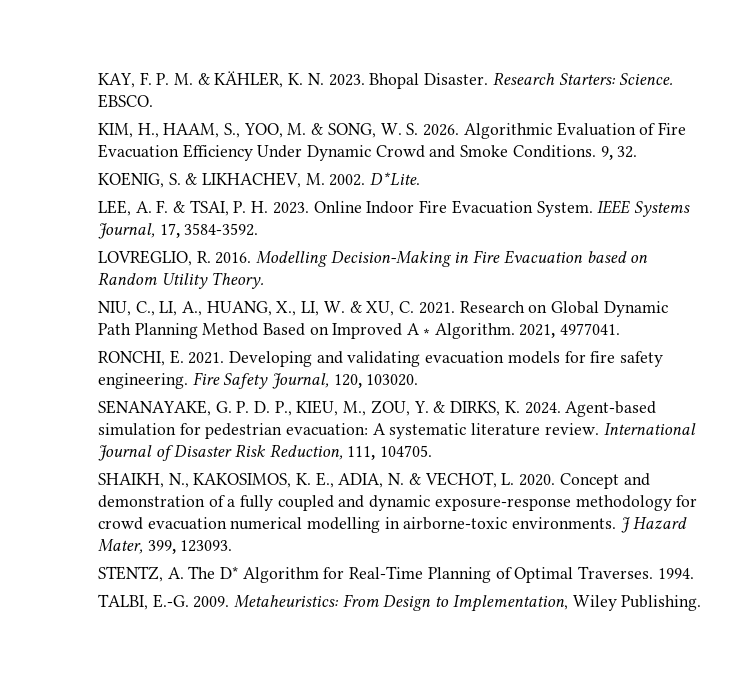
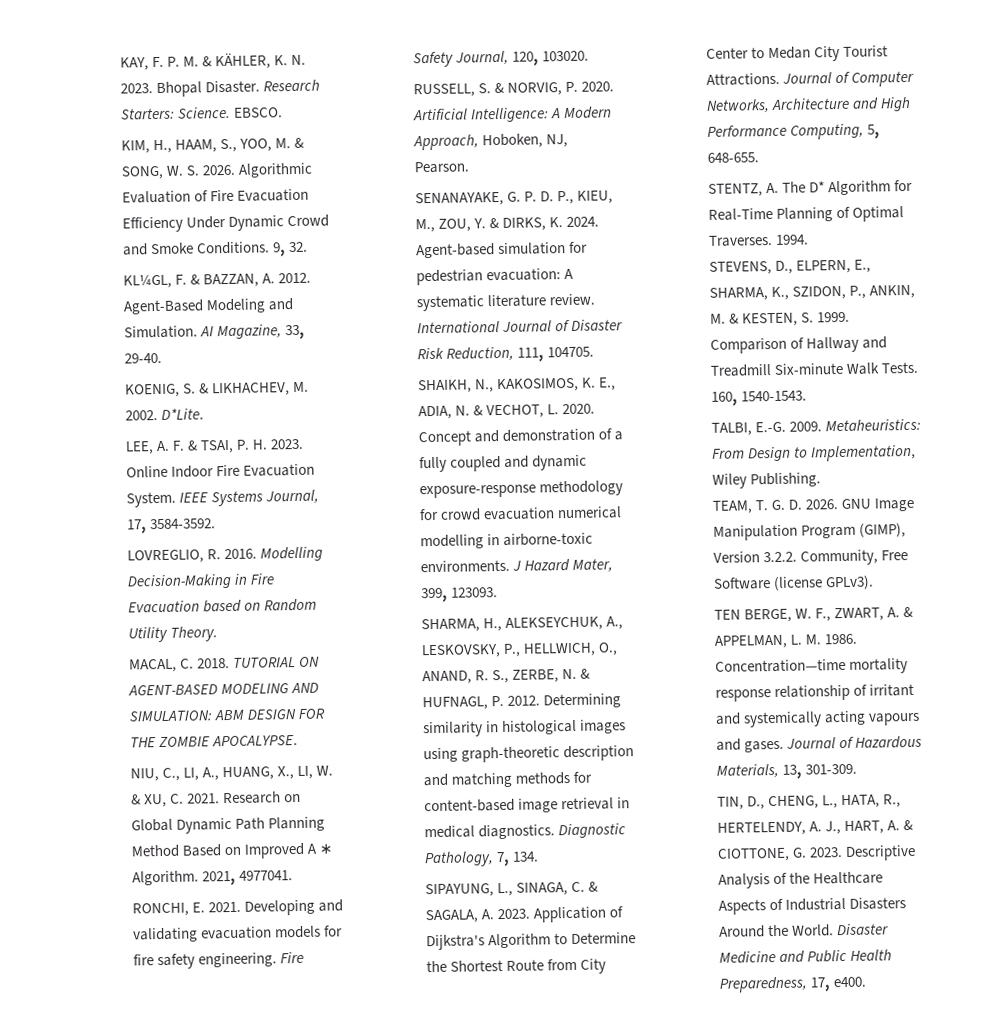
(638, 152) none -> [123,272,312,289] [123,298,294,315] [124,324,306,340] [124,352,163,364] // KL¼GL, F. & BAZZAN, A. 2012. Agent-Based Modeling and Simulation. AI Magazine, 33, 29-40.
(265, 280) none -> [129,656,321,673] [128,682,320,696] [129,708,326,722] [130,734,299,748] // MACAL, C. 2018. TUTORIAL ON AGENT-BASED MODELING AND SIMULATION: ABM DESIGN FOR THE ZOMBIE APOCALYPSE.
(419, 380) none -> [413,81,615,98] [413,106,613,123] [413,133,569,151] [414,161,470,174] // RUSSELL, S. & NORVIG, P. 2020. Artificial Intelligence: A Modern Approach, Hoboken, NJ, Pearson.
(233, 546) none -> [421,616,624,633] [421,642,619,659] [422,668,591,685] [422,693,622,711] [423,719,627,738] [423,745,635,763] [423,771,593,788] [424,797,631,813] [424,823,627,840] [424,851,540,868] [425,881,599,898] [425,906,624,924] [426,932,637,951] [426,958,607,974] [706,45,889,62] [706,70,915,87] [706,96,912,114] [707,123,881,140] [707,152,760,163] // SHARMA, H., ALEKSEYCHUK, A., LESKOVSKY, P., HELLWICH, O., ANAND, R. S., ZERBE, N. & HUFNAGL, P. 2012. Determining similarity in histological images using graph-theoretic description and matching methods for content-based image retrieval in medical diagnostics. Diagnostic Pathology, 7, 134. // SIPAYUNG, L., SINAGA, C. & SAGALA, A. 2023. Application of Dijkstra's Algorithm to Determine the Shortest Route from City Center to Medan City Tourist Attractions. Journal of Computer Networks, Architecture and High Performance Computing, 5, 648-655.
(694, 573) none -> [709,259,872,275] [709,284,916,301] [710,311,851,327] [710,336,888,354] [710,361,919,377] [711,390,808,406] // STEVENS, D., ELPERN, E., SHARMA, K., SZIDON, P., ANKIN, M. & KESTEN, S. 1999. Comparison of Hallway and Treadmill Six-minute Walk Tests. 160, 1540-1543.
(702, 603) none -> [712,497,915,514] [713,523,907,541] [713,549,909,566] [713,575,875,591] [714,606,914,623] [714,633,858,649] [715,658,909,674] [715,683,915,702] [715,710,921,728] [716,735,923,753] [716,763,858,779] [717,794,902,810] [717,819,914,836] [717,844,917,862] [718,871,884,889] [718,897,907,915] [719,923,890,938] [719,949,893,964] [719,976,867,993] // TEAM, T. G. D. 2026. GNU Image Manipulation Program (GIMP), Version 3.2.2. Community, Free Software (license GPLv3). // TEN BERGE, W. F., ZWART, A. & APPELMAN, L. M. 1986. Concentration—time mortality response relationship of irritant and systemically acting vapours and gases. Journal of Hazardous Materials, 13, 301-309. // TIN, D., CHENG, L., HATA, R., HERTELENDY, A. J., HART, A. & CIOTTONE, G. 2023. Descriptive Analysis of the Healthcare Aspects of Industrial Disasters Around the World. Disaster Medicine and Public Health Preparedness, 17, e400.

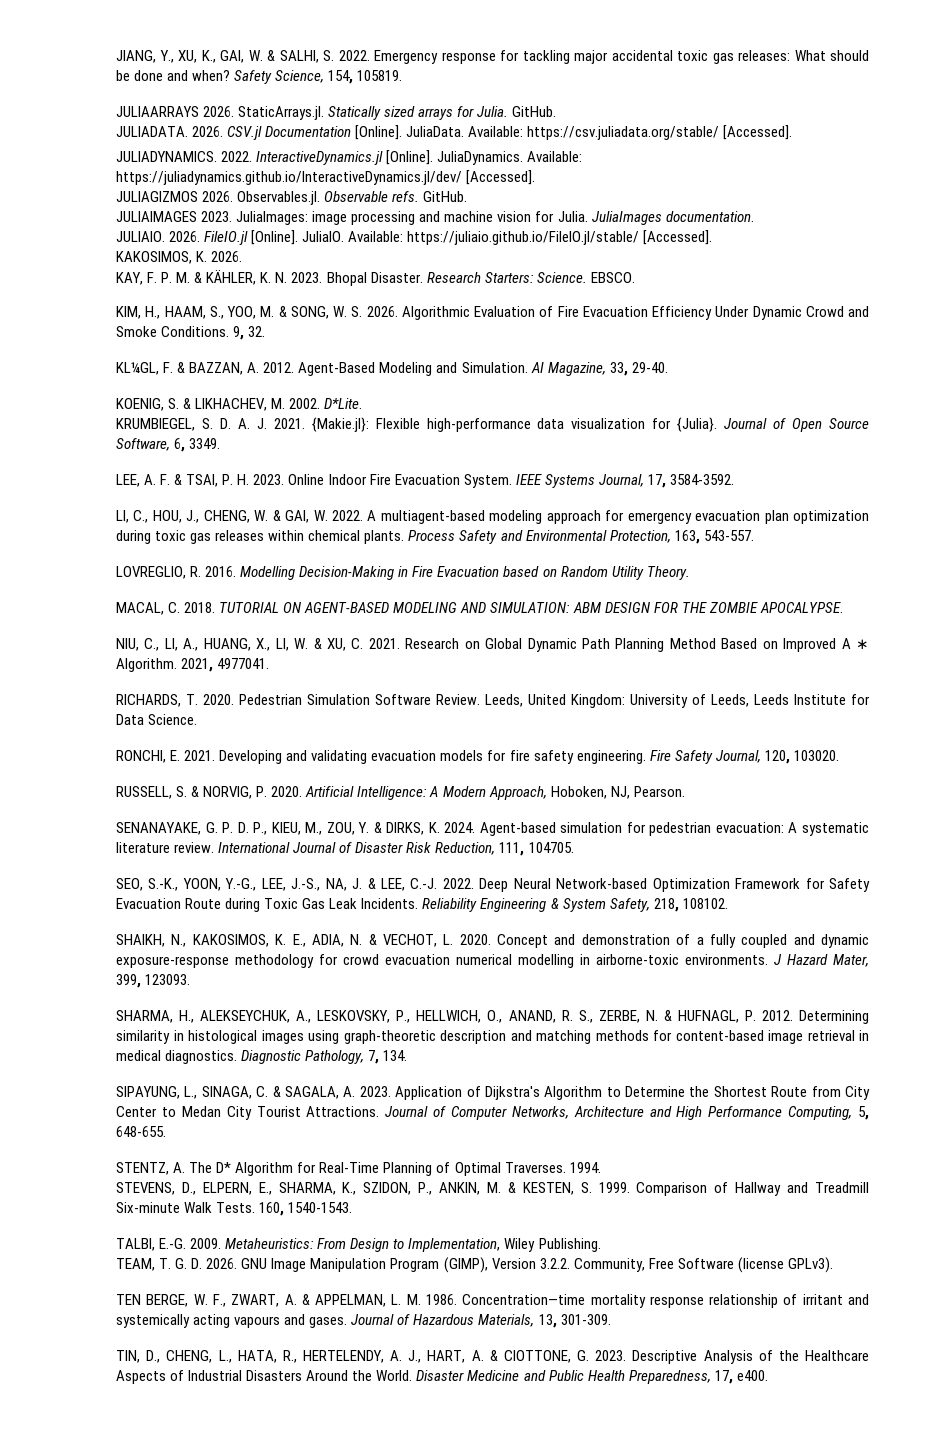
(120, 64) none -> [116,50,870,64] [116,70,403,84] [116,106,557,120] [116,125,793,140] [116,150,583,165] [116,170,536,185] [116,191,468,205] [116,211,754,225] [116,230,713,245] [116,251,243,264] JIANG, Y., XU, K., GAI, W. & SALHI, S. 2022. Emergency response for tackling major accidental toxic gas releases: What should be done and when? Safety Science, 154, 105819. // JULIAARRAYS 2026. StaticArrays.jl. Statically sized arrays for Julia. GitHub. // JULIADATA. 2026. CSV.jl Documentation [Online]. JuliaData. Available: https://csv.juliadata.org/stable/ [Accessed]. // JULIADYNAMICS. 2022. InteractiveDynamics.jl [Online]. JuliaDynamics. Available: https://juliadynamics.github.io/InteractiveDynamics.jl/dev/ [Accessed]. // JULIAGIZMOS 2026. Observables.jl. Observable refs. GitHub. // JULIAIMAGES 2023. JuliaImages: image processing and machine vision for Julia. JuliaImages documentation. // JULIAIO. 2026. FileIO.jl [Online]. JuliaIO. Available: https://juliaio.github.io/FileIO.jl/stable/ [Accessed]. // KAKOSIMOS, K. 2026. //
(205, 414) none -> [116,417,870,432] [116,438,221,452] // KRUMBIEGEL, S. D. A. J. 2021. {Makie.jl}: Flexible high-performance data visualization for {Julia}. Journal of Open Source Software, 6, 3349.
(217, 524) none -> [116,510,869,524] [116,530,754,544] // LI, C., HOU, J., CHENG, W. & GAI, W. 2022. A multiagent-based modeling approach for emergency evacuation plan optimization during toxic gas releases within chemical plants. Process Safety and Environmental Protection, 163, 543-557.
(294, 875) none -> [116,694,870,708] [116,714,198,725] // RICHARDS, T. 2020. Pedestrian Simulation Software Review. Leeds, United Kingdom: University of Leeds, Leeds Institute for Data Science.
(595, 352) none -> [116,878,870,892] [116,898,728,912] // SEO, S.-K., YOON, Y.-G., LEE, J.-S., NA, J. & LEE, C.-J. 2022. Deep Neural Network-based Optimization Framework for Safety Evacuation Route during Toxic Gas Leak Incidents. Reliability Engineering & System Safety, 218, 108102.

